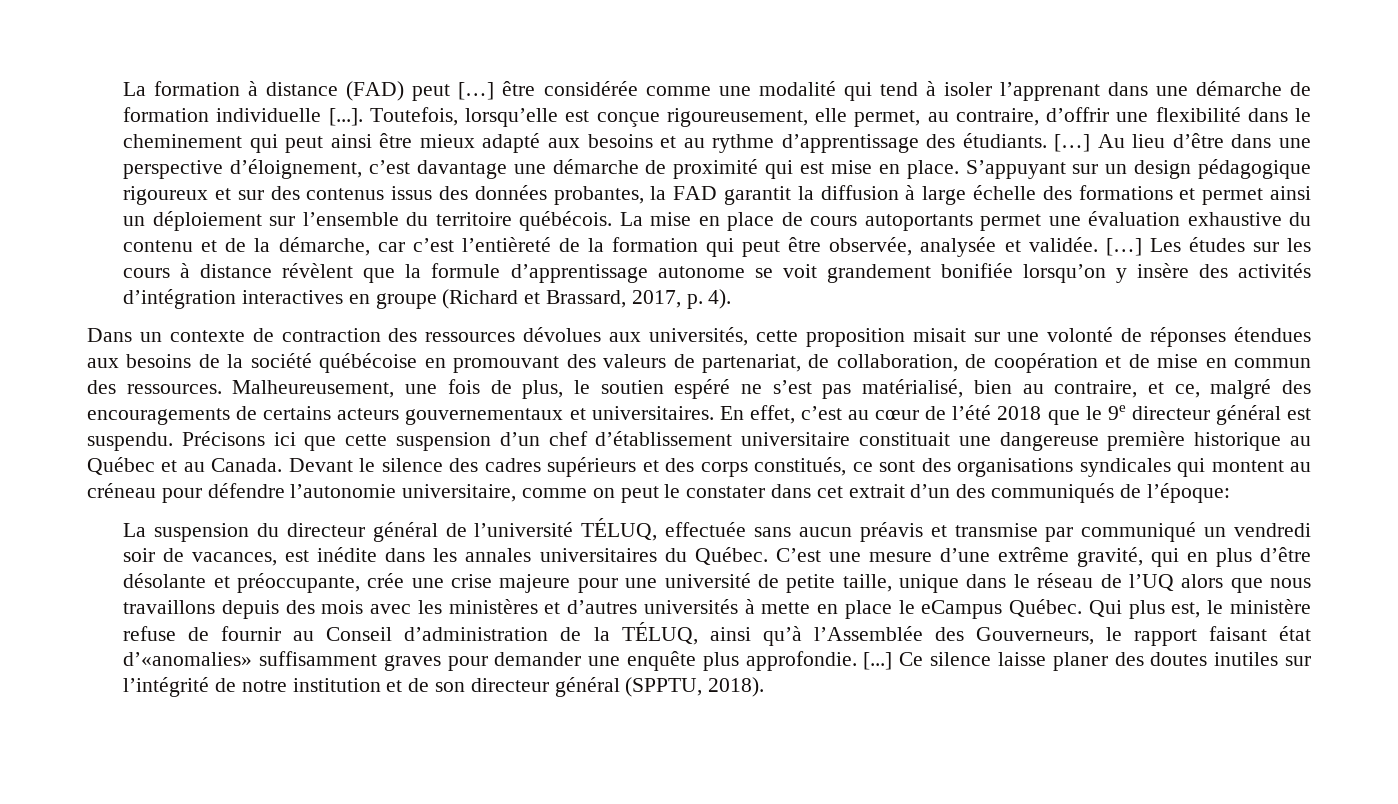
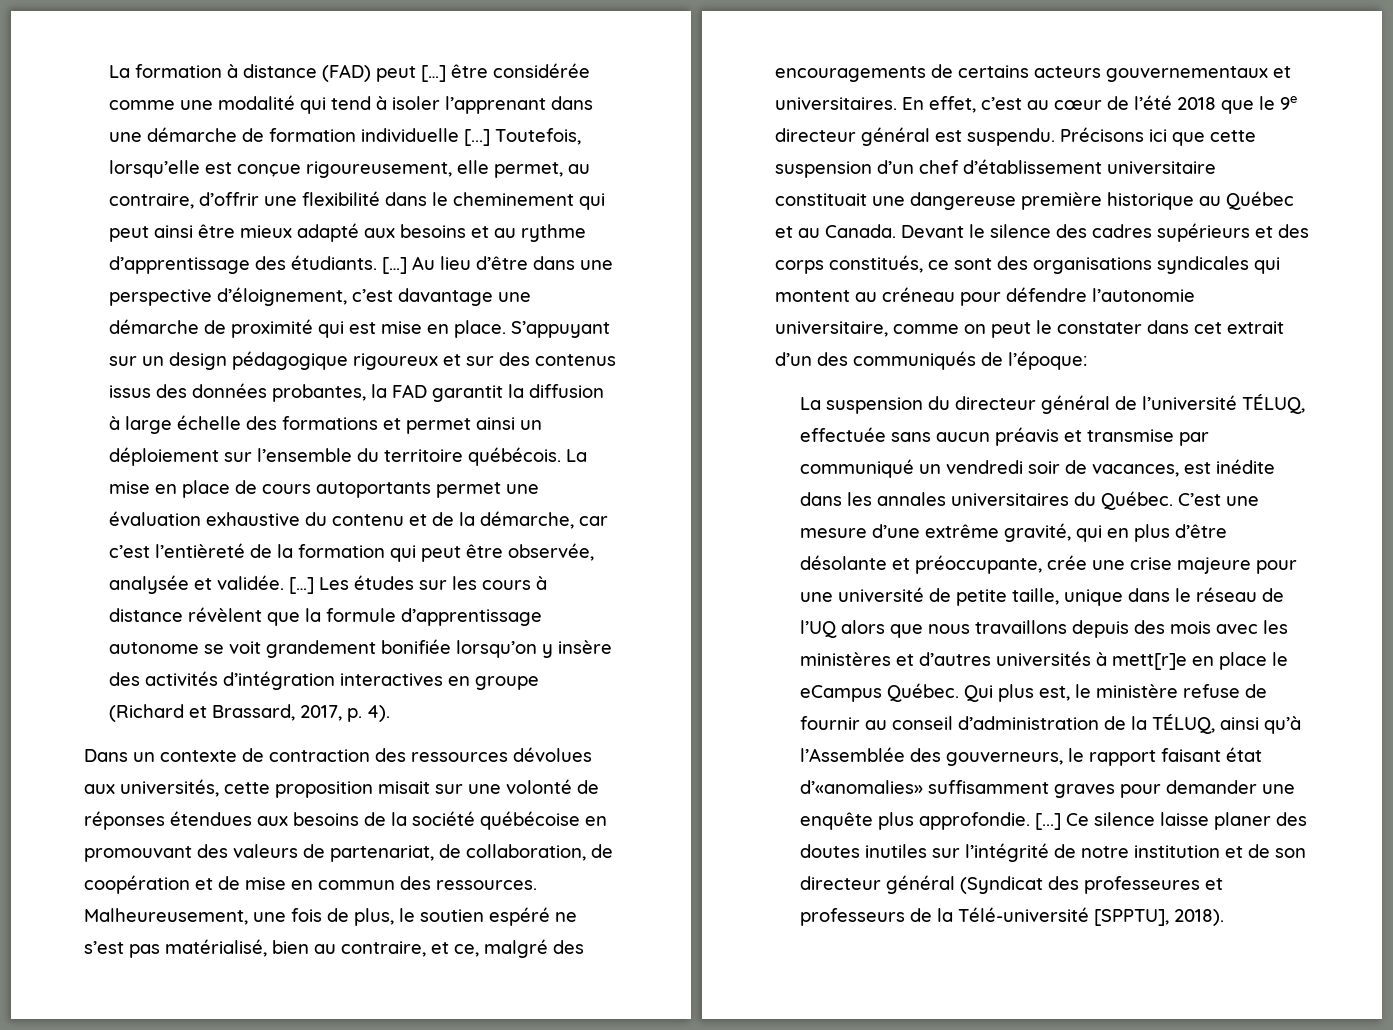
[328,108,363,126] [...]. -> [463,129,490,146] [...]
[761,602,811,614] mette -> [1111,653,1187,670] mett[r]e
[326,627,393,641] Conseil -> [891,716,953,730] conseil
[975,627,1094,645] Gouverneurs, -> [945,752,1063,766] gouverneurs,
[625,677,703,697] (SPPTU, -> [959,876,1223,894] [799,907,1169,926] (Syndicat des professeures et professeurs de la Télé-université [SPPTU],

